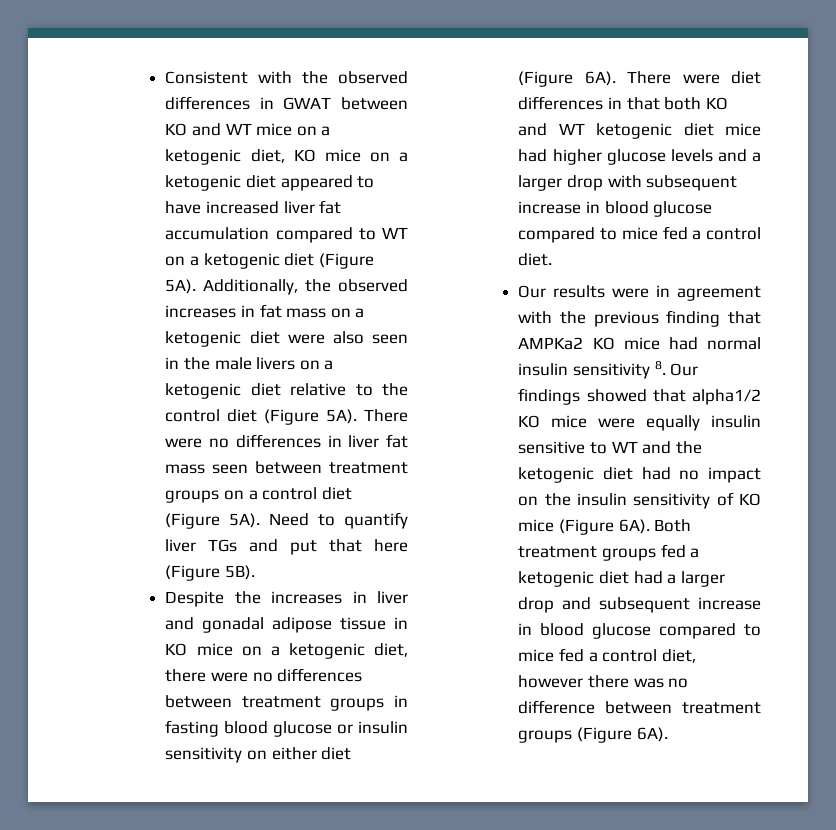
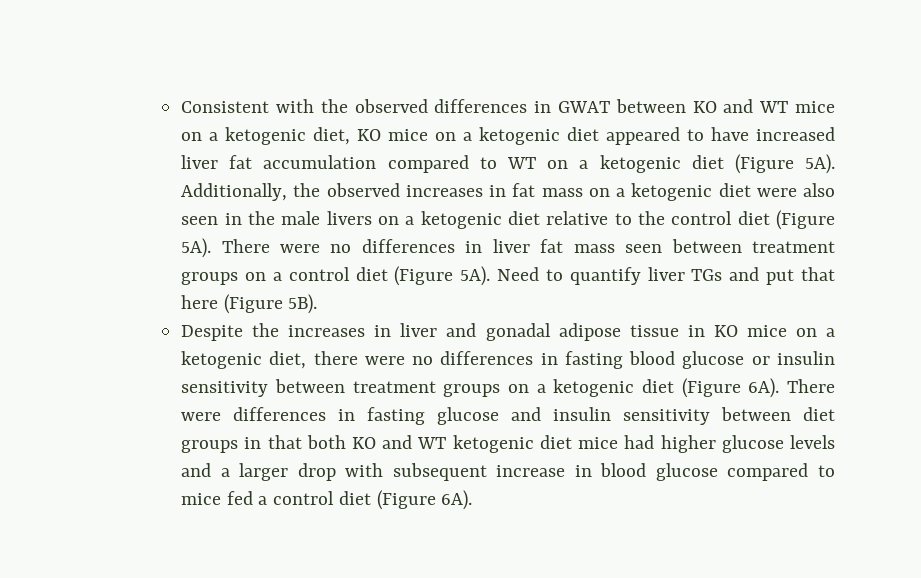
[165,695,385,711] between treatment groups -> (534, 358) none
[247,747,317,760] on either -> [274,379,635,397] between treatment groups on a ketogenic
[731,71,761,84] [518,96,604,110] diet differences -> [233,407,836,425] [181,440,239,453] differences in fasting glucose and insulin sensitivity between diet groups
[518,253,553,266] [518,285,761,301] [518,310,761,327] [518,337,761,350] [518,361,699,379] [518,388,761,405] [518,415,761,431] [518,441,702,454] [518,467,761,483] [518,492,761,509] [518,519,692,535] [518,544,700,561] [518,571,725,587] [518,597,761,613] [518,623,761,639] [518,648,696,663] [518,675,689,688] [518,700,761,714] [518,730,573,743] diet. // Our results were in agreement with the previous finding that AMPKa2 KO mice had normal insulin sensitivity 8. Our findings showed that alpha1/2 KO mice were equally insulin sensitive to WT and the ketogenic diet had no impact on the insulin sensitivity of KO mice (Figure 6A). Both treatment groups fed a ketogenic diet had a larger drop and subsequent increase in blood glucose compared to mice fed a control diet, however there was no difference between treatment groups -> [338,491,371,505] diet

